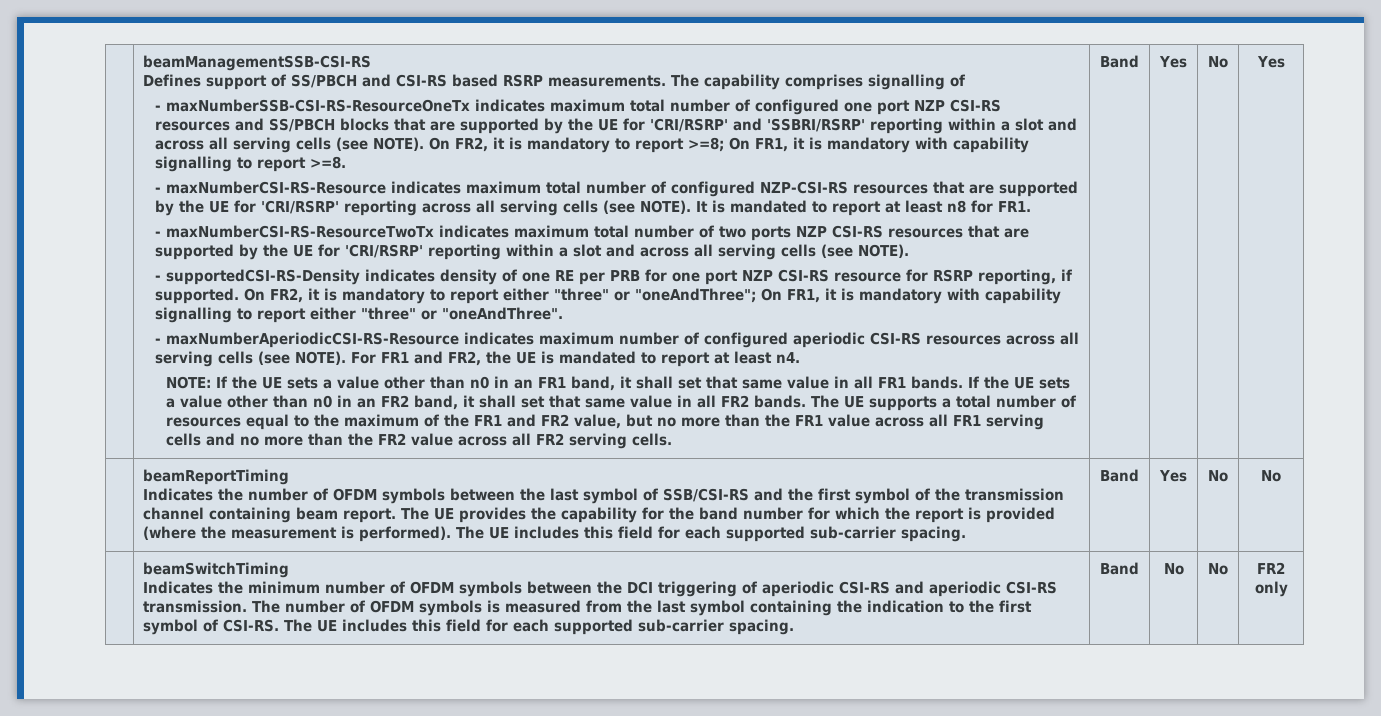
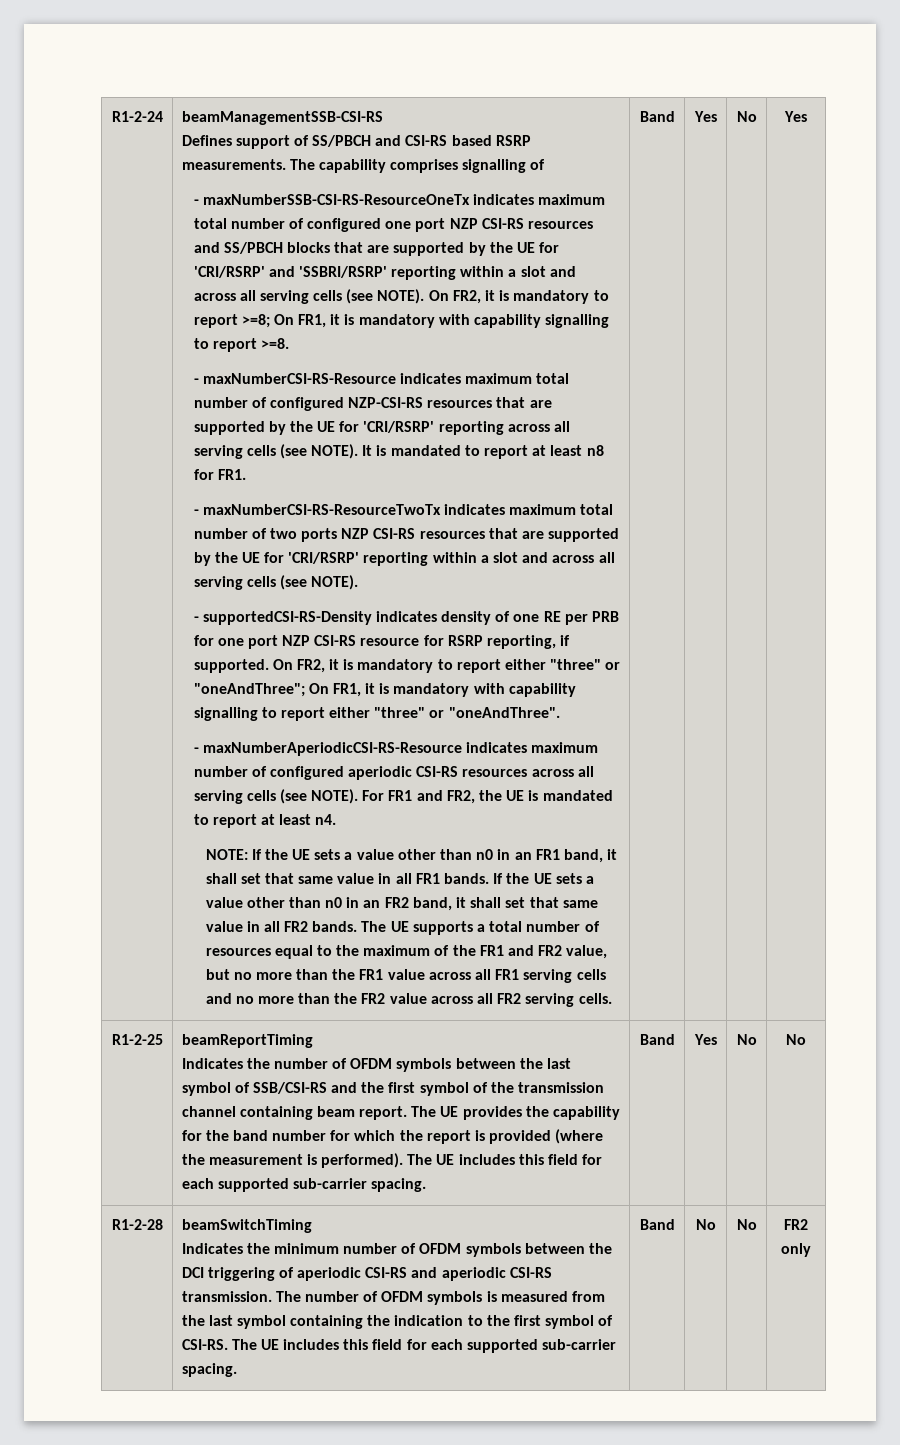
(143, 63) none -> [111,111,163,122] R1-2-24
(1285, 62) none -> [111,1034,163,1045] R1-2-25
(1281, 476) none -> [111,1219,163,1230] R1-2-28

